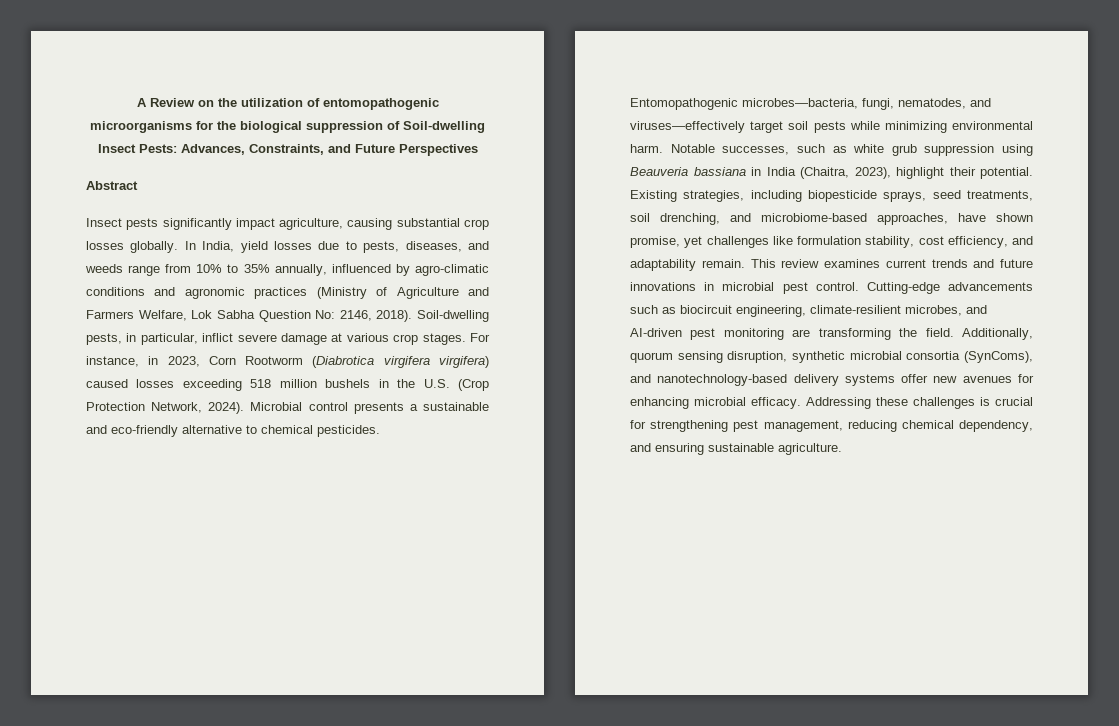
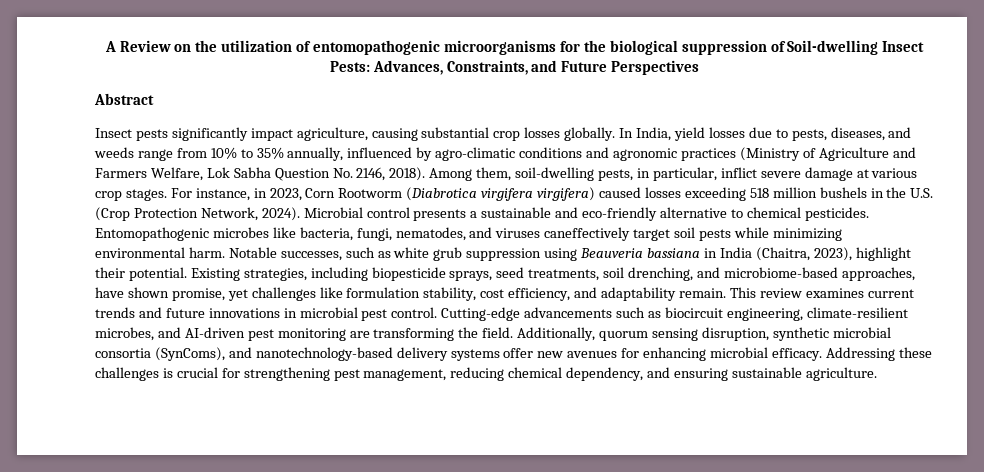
[315,310,336,319] No: -> [332,168,353,178] No.
[417,310,489,322] Soil-dwelling -> [429,167,595,181] Among them, soil-dwelling
[742,98,858,109] microbes—bacteria, -> [212,227,353,241] microbes like bacteria,
[630,121,745,133] viruses—effectively -> [495,227,631,241] viruses caneffectively

